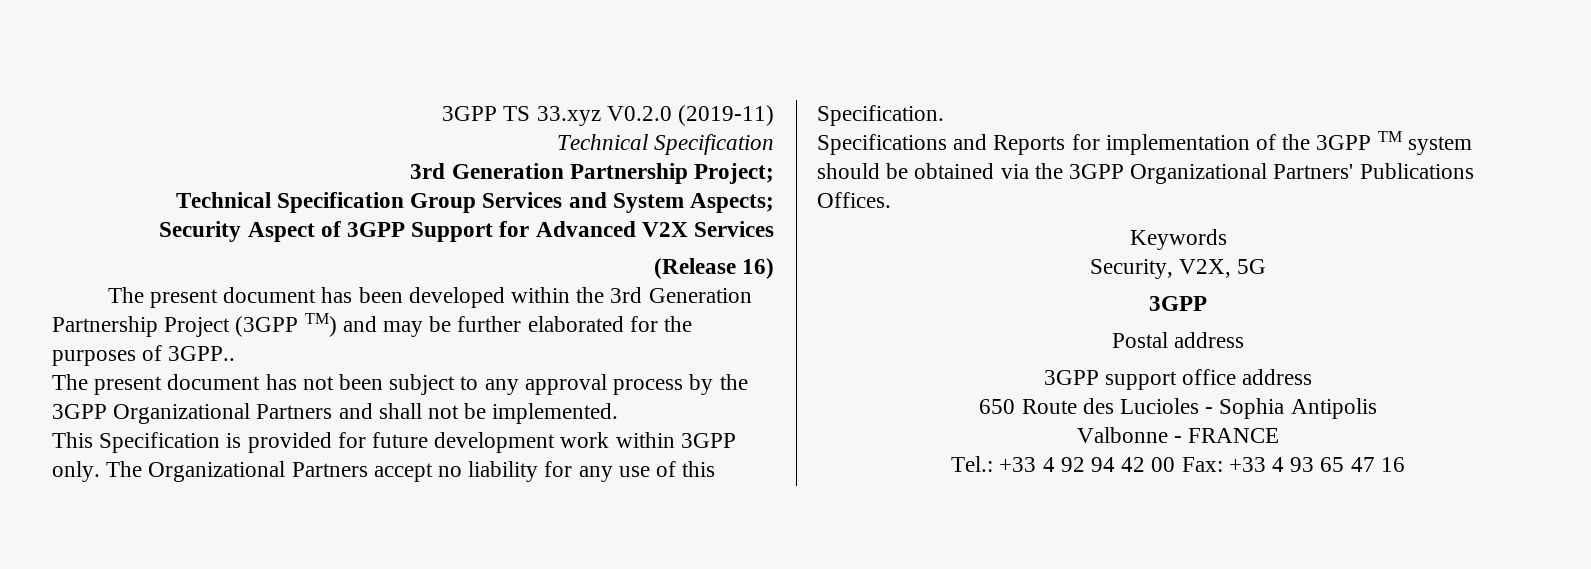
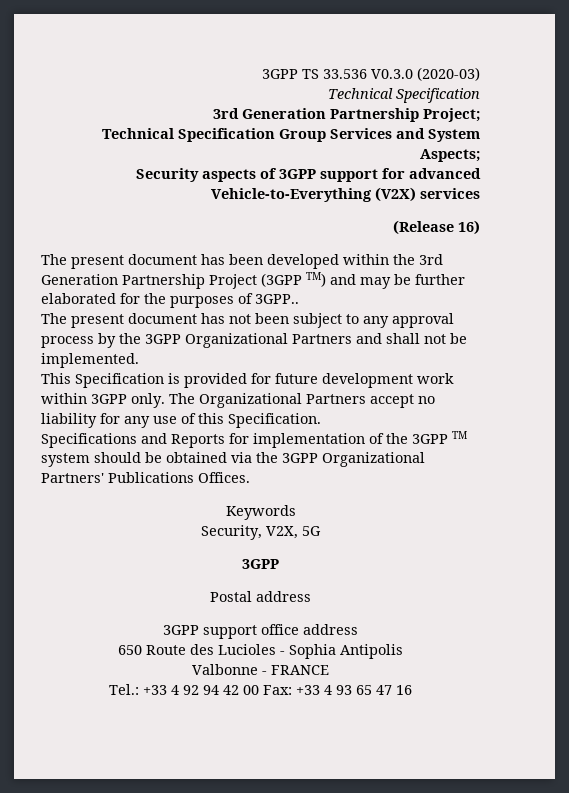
[536,105,774,126] 33.xyz V0.2.0 (2019-11) -> [323,67,480,81] 33.536 V0.3.0 (2020-03)
[247,222,315,242] Aspect -> [202,169,256,182] aspects
[411,221,774,242] Support for Advanced V2X Services -> [320,168,481,182] [211,187,480,202] support for advanced Vehicle-to-Everything (V2X) services

